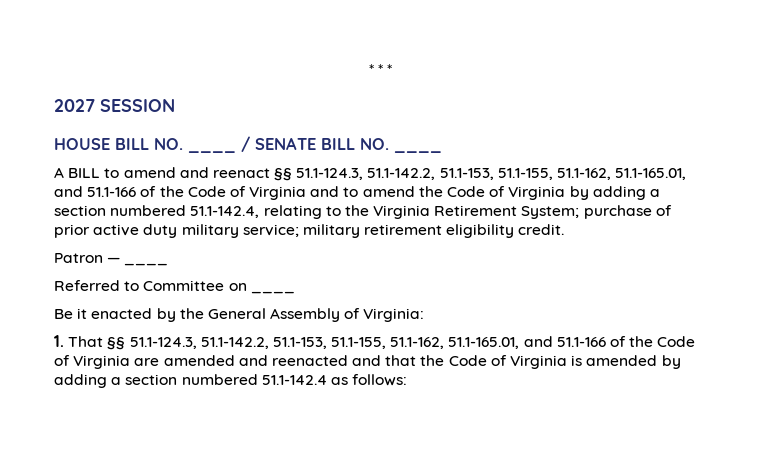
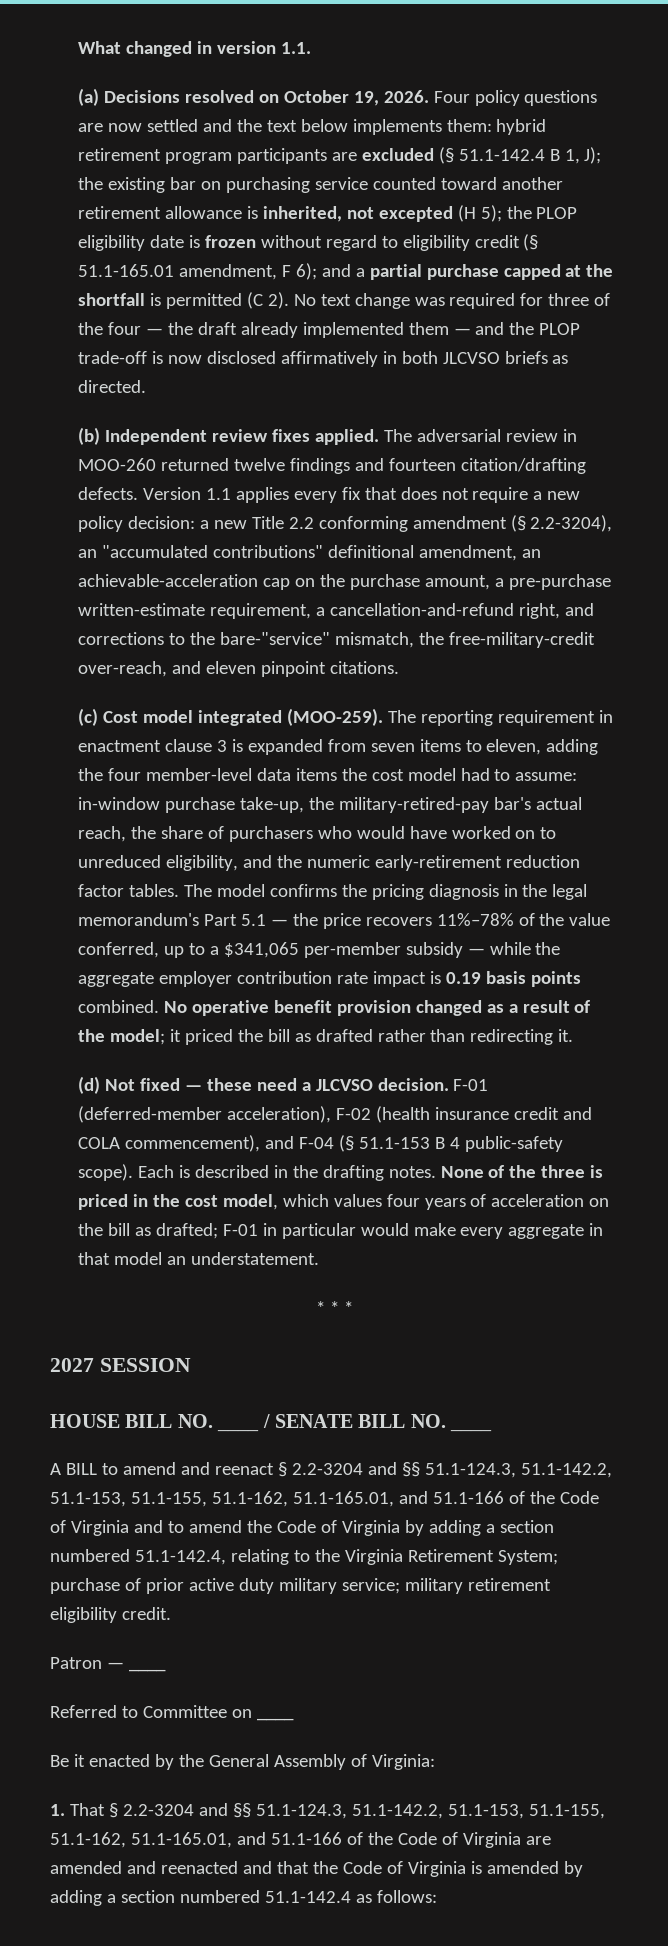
(368, 69) none -> [77,41,311,57] [77,88,598,106] [77,119,547,135] [77,147,602,164] [77,177,563,193] [77,205,578,222] [77,234,539,251] [77,263,614,280] [77,292,611,309] [77,322,581,338] [77,351,569,367] [77,380,146,393] [77,427,577,445] [77,458,586,474] [77,487,581,503] [77,515,613,532] [77,545,541,561] [77,574,611,590] [77,603,594,619] [77,632,595,648] [77,661,399,677] [77,708,613,726] [77,739,599,755] [77,768,578,781] [77,797,582,813] [77,826,557,842] [77,855,580,871] [77,884,588,900] [77,913,611,929] [77,942,561,958] [77,971,581,987] [77,1000,591,1016] [77,1029,574,1045] [77,1076,489,1094] [77,1106,592,1123] [77,1135,563,1152] [77,1164,604,1181] [77,1194,610,1210] [77,1223,604,1239] [77,1252,319,1265] What changed in version 1.1. // (a) Decisions resolved on October 19, 2026. Four policy questions are now settled and the text below implements them: hybrid retirement program participants are excluded (§ 51.1-142.4 B 1, J); the existing bar on purchasing service counted toward another retirement allowance is inherited, not excepted (H 5); the PLOP eligibility date is frozen without regard to eligibility credit (§ 51.1-165.01 amendment, F 6); and a partial purchase capped at the shortfall is permitted (C 2). No text change was required for three of the four — the draft already implemented them — and the PLOP trade-off is now disclosed affirmatively in both JLCVSO briefs as directed. // (b) Independent review fixes applied. The adversarial review in MOO-260 returned twelve findings and fourteen citation/drafting defects. Version 1.1 applies every fix that does not require a new policy decision: a new Title 2.2 conforming amendment (§ 2.2-3204), an "accumulated contributions" definitional amendment, an achievable-acceleration cap on the purchase amount, a pre-purchase written-estimate requirement, a cancellation-and-refund right, and corrections to the bare-"service" mismatch, the free-military-credit over-reach, and eleven pinpoint citations. // (c) Cost model integrated (MOO-259). The reporting requirement in enactment clause 3 is expanded from seven items to eleven, adding the four member-level data items the cost model had to assume: in-window purchase take-up, the military-retired-pay bar's actual reach, the share of purchasers who would have worked on to unreduced eligibility, and the numeric early-retirement reduction factor tables. The model confirms the pricing diagnosis in the legal memorandum's Part 5.1 — the price recovers 11%–78% of the value conferred, up to a $341,065 per-member subsidy — while the aggregate employer contribution rate impact is 0.19 basis points combined. No operative benefit provision changed as a result of the model; it priced the bill as drafted rather than redirecting it. // (d) Not fixed — these need a JLCVSO decision. F-01 (deferred-member acceleration), F-02 (health insurance credit and COLA commencement), and F-04 (§ 51.1-153 B 4 public-safety scope). Each is described in the drafting notes. None of the three is priced in the cost model, which values four years of acceleration on the bill as drafted; F-01 in particular would make every aggregate in that model an understatement. //
(270, 173) none -> [277,1462,397,1477] § 2.2-3204 and
(104, 341) none -> [108,1803,228,1818] § 2.2-3204 and

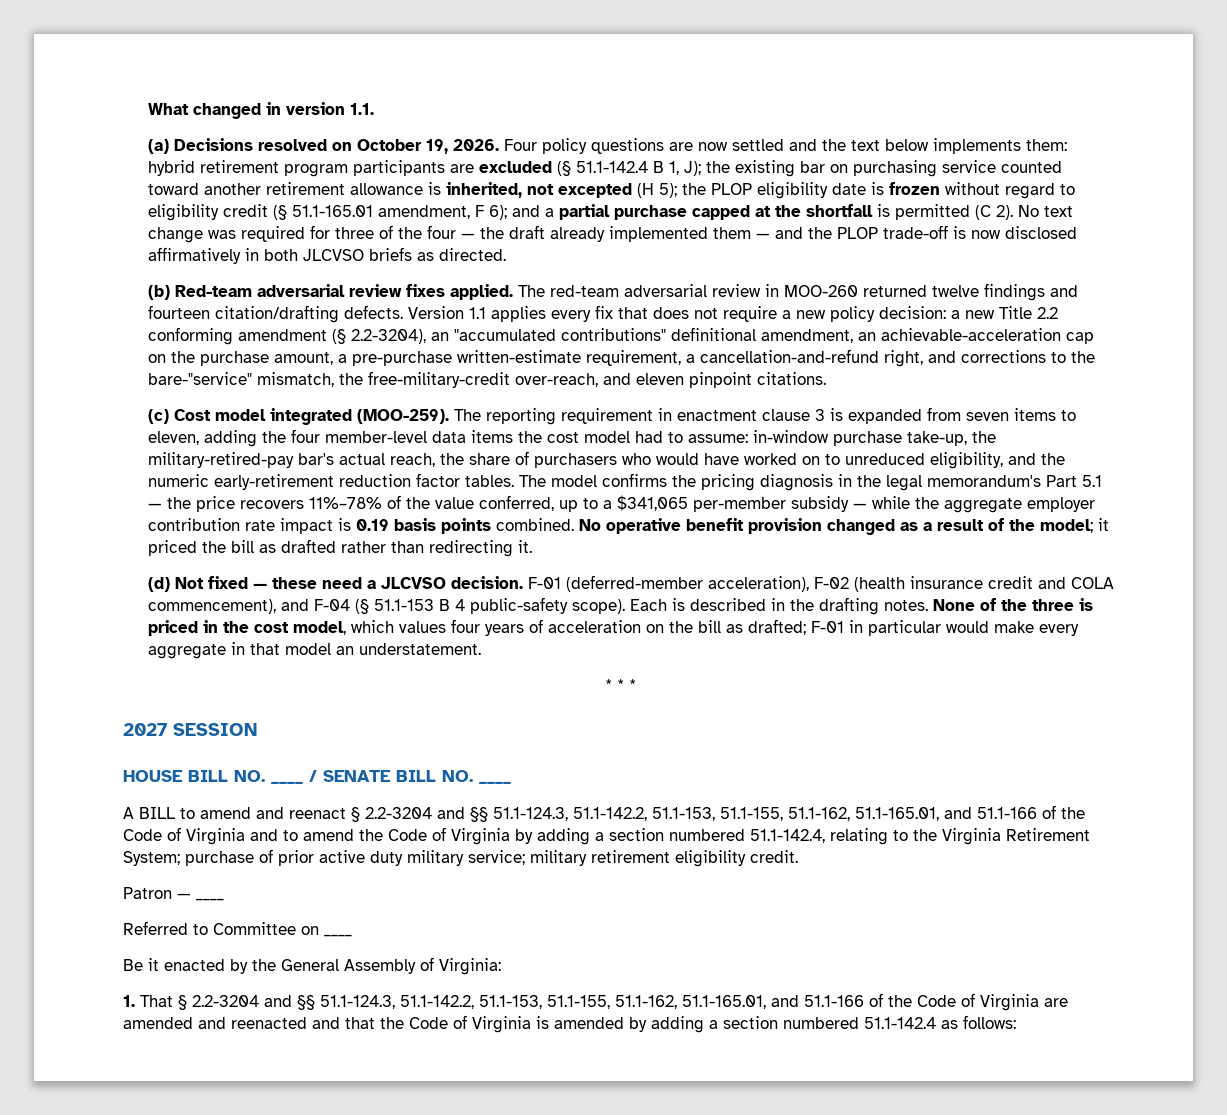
[104,429,207,445] Independent -> [175,284,346,297] Red-team adversarial
(412, 435) none -> [550,285,620,297] red-team

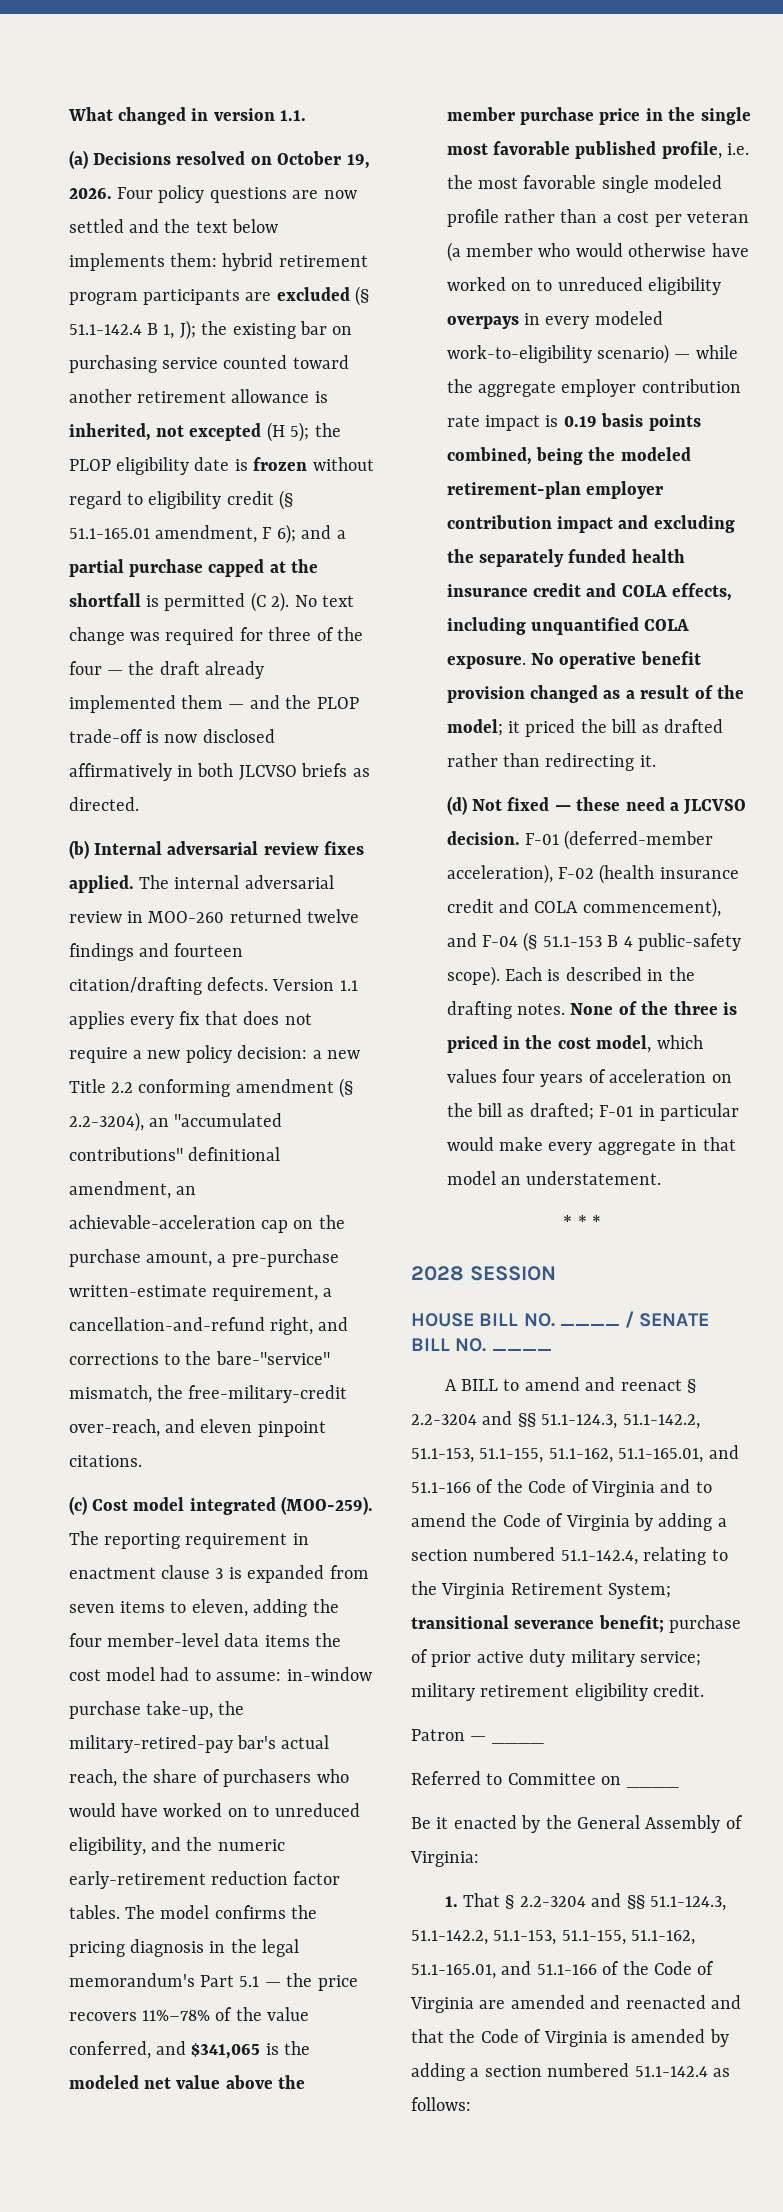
[175,285,253,297] Red-team -> [93,841,162,855] Internal
[550,285,620,297] red-team -> [174,875,240,889] internal
[559,495,850,512] up to a $341,065 per-member subsidy -> [155,2041,311,2059] [68,2075,306,2089] [446,107,751,125] [446,141,750,159] [446,175,723,193] [446,209,749,227] [446,242,749,262] [446,277,722,295] [446,311,663,329] [446,344,669,364] and $341,065 is the modeled net value above the member purchase price in the single most favorable published profile, i.e. the most favorable single modeled profile rather than a cost per veteran (a member who would otherwise have worked on to unreduced eligibility overpays in every modeled work-to-eligibility scenario)
[496,518,575,531] combined. -> [446,447,691,465] [446,481,663,499] [446,515,735,533] [446,549,685,567] [446,583,733,601] [446,617,690,635] [446,656,526,669] combined, being the modeled retirement-plan employer contribution impact and excluding the separately funded health insurance credit and COLA effects, including unquantified COLA exposure.
[123,723,167,736] 2027 -> [411,1266,464,1281] 2028
(180, 858) none -> [411,1615,664,1633] transitional severance benefit;

